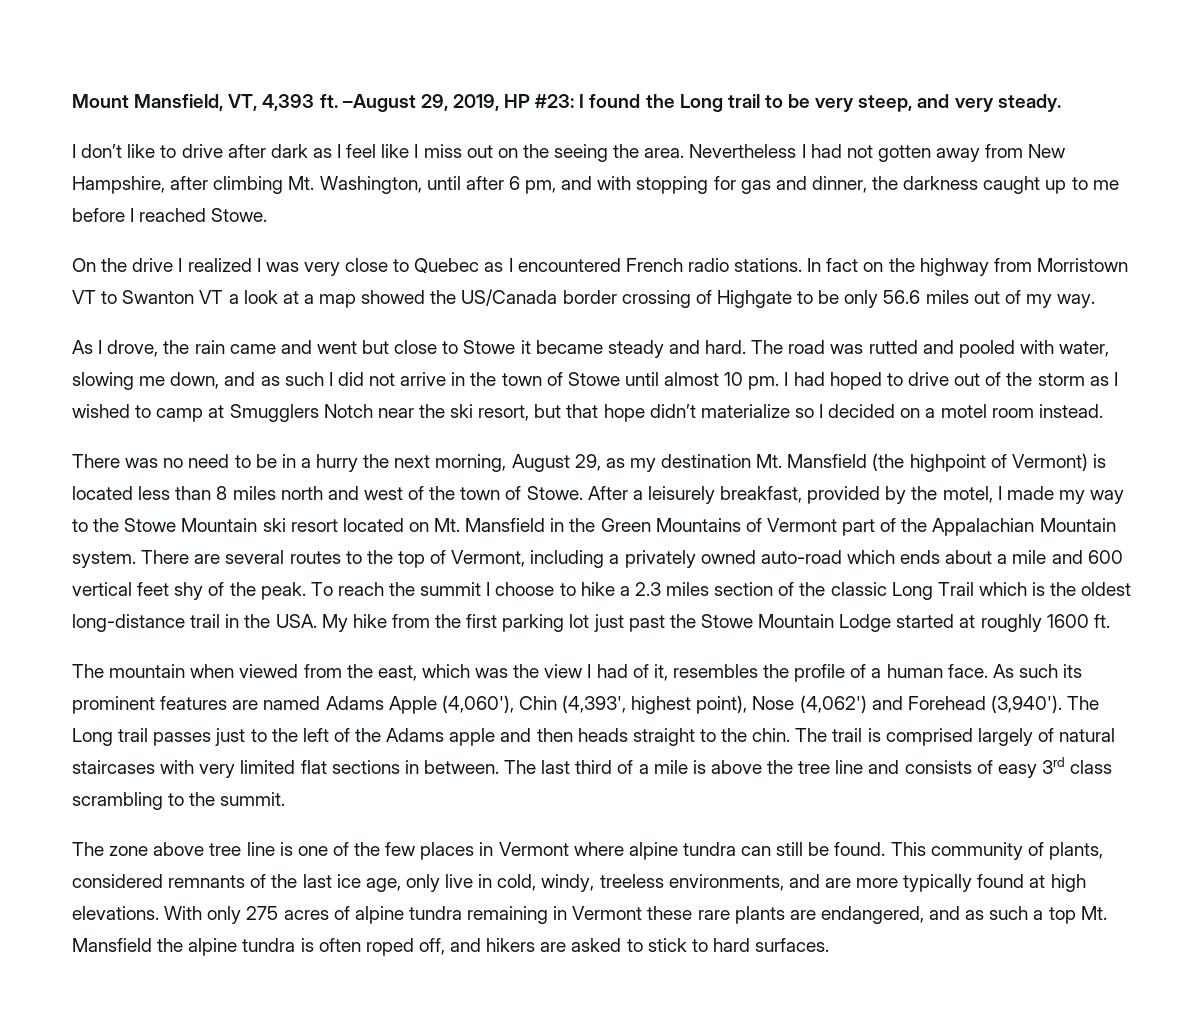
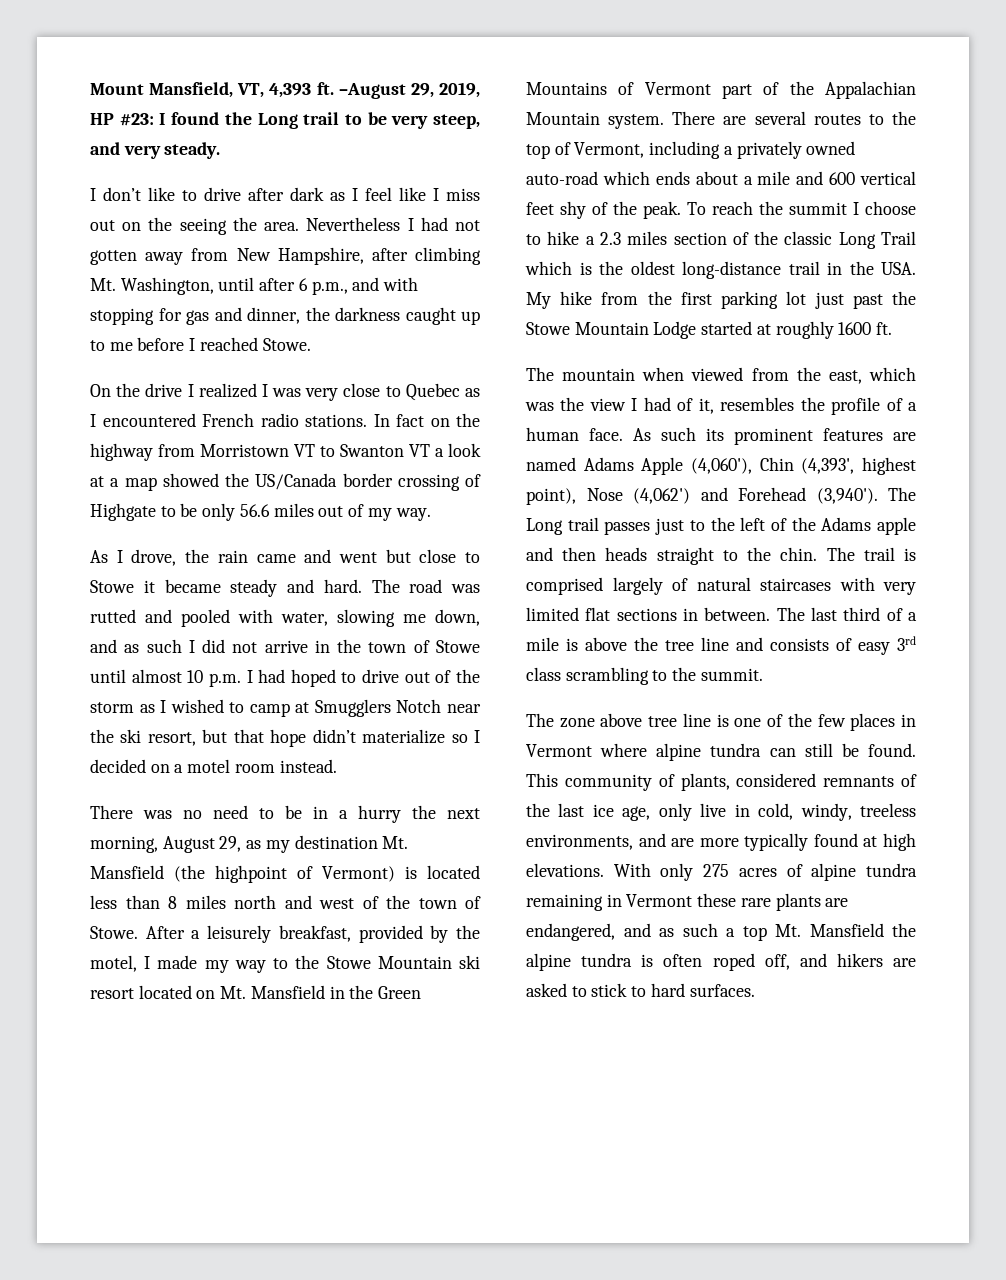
[525,180,557,194] pm, -> [311,281,348,295] p.m.,
[748,376,780,390] pm. -> [208,673,241,687] p.m.

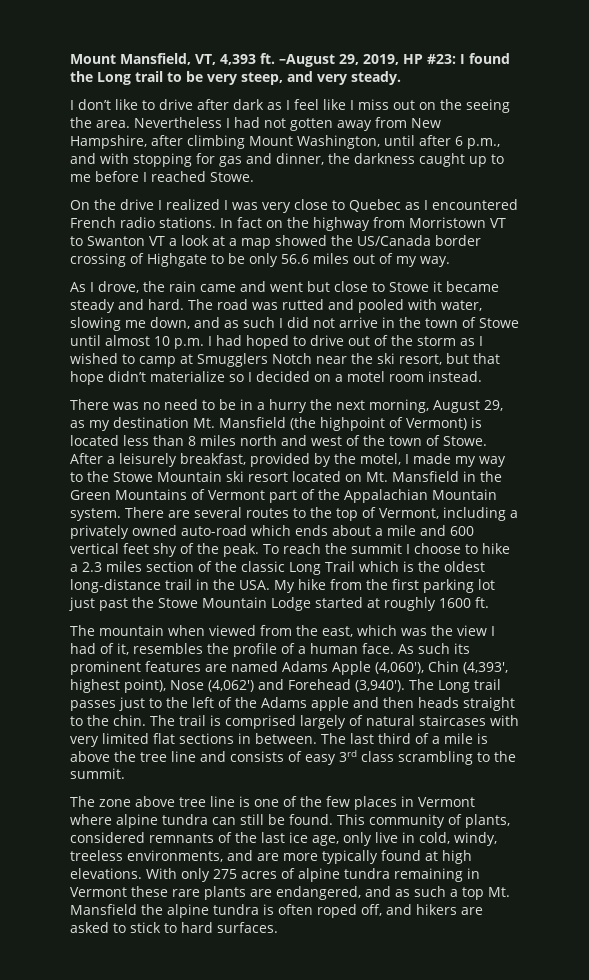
[90,278,116,291] Mt. -> [249,136,293,146] Mount

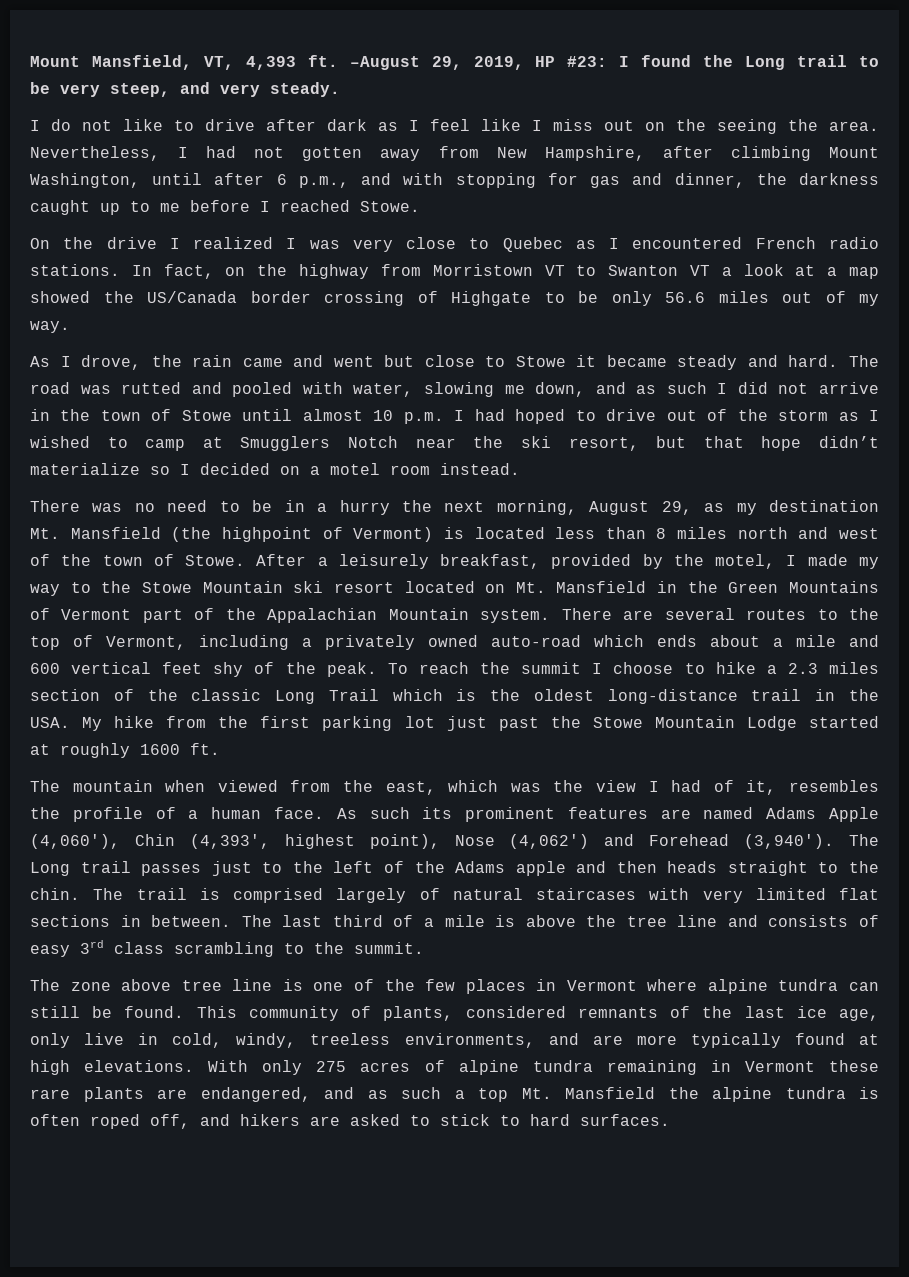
[78,99,111,110] don’t -> [51,119,112,131] do not
[134,117,222,128] Nevertheless -> [30,146,160,161] Nevertheless,
[237,217,262,228] fact -> [163,264,214,279] fact,

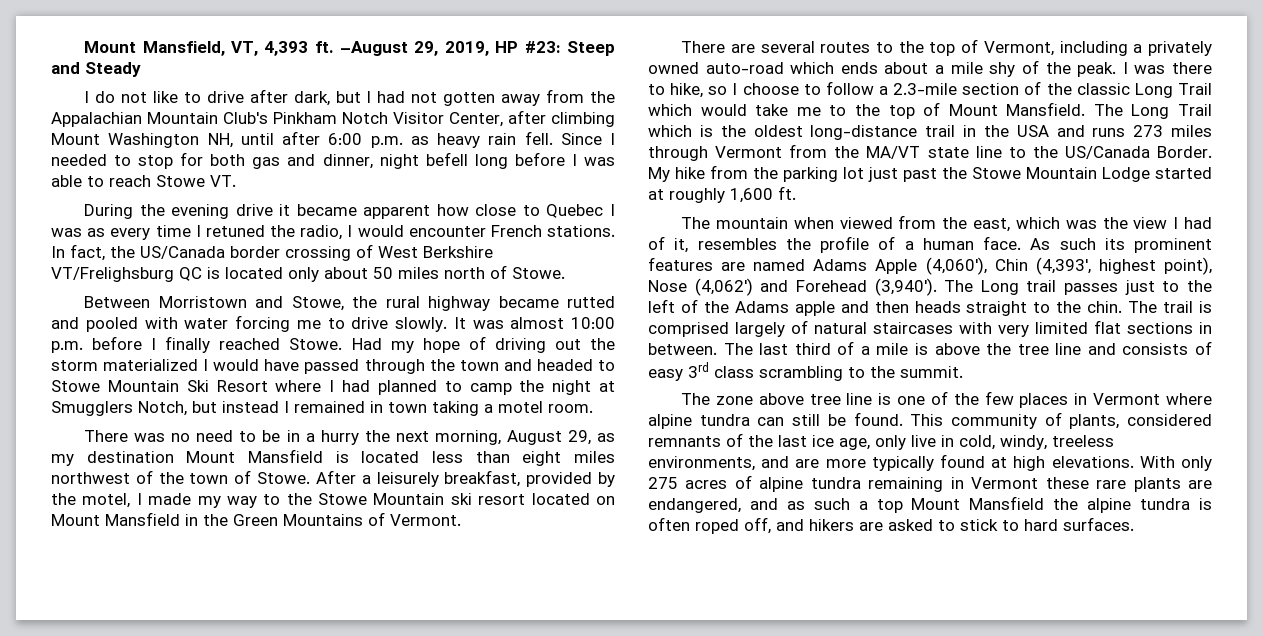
[619,55,879,70] [30,82,340,97] I found the Long trail to be very steep, and very steady. -> [567,41,616,56] [51,62,141,77] Steep and Steady
[327,119,879,134] [30,146,160,161] dark as I feel like I miss out on the seeing the area. Nevertheless, -> [293,91,361,106] dark, but
[496,146,880,161] [30,173,880,188] [30,200,420,215] [30,237,879,252] [30,264,879,279] [30,291,90,303] New Hampshire, after climbing Mount Washington, until after 6 p.m., and with stopping for gas and dinner, the darkness caught up to me before I reached Stowe. // On the drive I realized I was very close to Quebec as I encountered French radio stations. In fact, on the highway from Morristown VT to Swanton VT a look at a map showed -> [590,91,616,103] [51,110,615,127] [51,131,615,148] [51,152,616,169] [51,175,236,187] [84,204,615,219] [51,225,615,240] [51,244,105,261] the Appalachian Mountain Club's Pinkham Notch Visitor Center, after climbing Mount Washington NH, until after 6:00 p.m. as heavy rain fell. Since I needed to stop for both gas and dinner, night befell long before I was able to reach Stowe VT. // During the evening drive it became apparent how close to Quebec I was as every time I retuned the radio, I would encounter French stations. In fact,
[451,291,879,306] [30,321,70,333] [30,355,879,370] [30,382,879,397] [30,409,880,424] [30,436,880,451] [30,463,520,475] Highgate to be only 56.6 miles out of my way. // As I drove, the rain came and went but close to Stowe it became steady and hard. The road was rutted and pooled with water, slowing me down, and as such I did not arrive in the town of Stowe until almost 10 p.m. I had hoped to drive out of the storm as I wished to camp at Smugglers Notch near the ski resort, but that hope didn’t materialize so I decided on a motel room instead. -> [378,246,493,258] [51,265,565,282] [84,296,615,311] [51,315,615,332] [51,336,615,353] [51,359,615,374] [51,380,615,395] [51,401,593,416] West Berkshire VT/Frelighsburg QC is located only about 50 miles north of Stowe. // Between Morristown and Stowe, the rural highway became rutted and pooled with water forcing me to drive slowly. It was almost 10:00 p.m. before I finally reached Stowe. Had my hope of driving out the storm materialized I would have passed through the town and headed to Stowe Mountain Ski Resort where I had planned to camp the night at Smugglers Notch, but instead I remained in town taking a motel room.
[30,527,879,542] Mt. Mansfield (the highpoint of Vermont) is located less than 8 miles north and west -> [186,449,616,466] [51,472,130,484] Mount Mansfield is located less than eight miles northwest
[515,582,546,593] Mt. -> [51,514,100,526] Mount
[61,608,551,623] Vermont part of the Appalachian Mountain system. -> [390,514,461,526] Vermont. //
[849,635,879,647] [30,662,880,677] and 600 vertical feet shy of the peak. To reach the summit I choose to hike a 2.3 miles -> [989,60,1213,77] [648,81,958,98] shy of the peak. I was there to hike, so I choose to follow a 2.3-mile
(443, 695) none -> [700,102,1212,119] [648,125,692,137] would take me to the top of Mount Mansfield. The Long Trail which
[30,717,70,728] USA. -> [1016,125,1212,137] [648,144,1212,161] USA and runs 273 miles through Vermont from the MA/VT state line to the US/Canada Border.
[260,716,311,728] first -> (778, 173) none
[140,744,180,755] 1600 -> [730,188,773,203] 1,600
[521,1088,552,1099] Mt. -> [911,498,961,510] Mount

